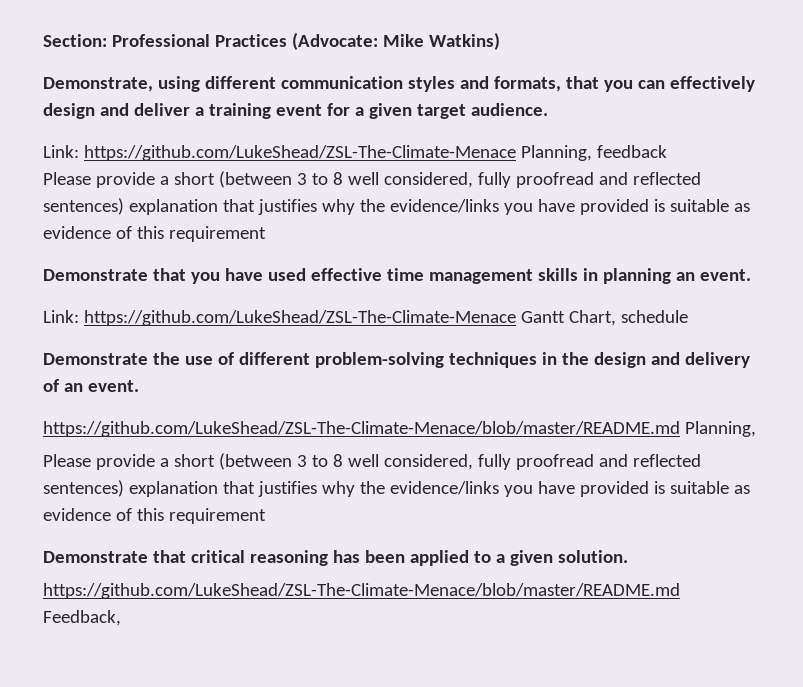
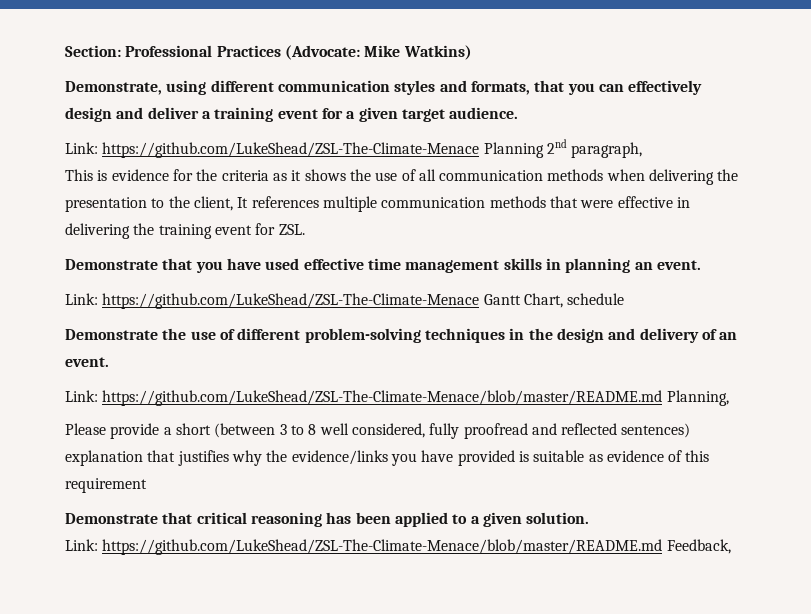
[520,145,667,161] [43,171,701,188] [43,198,750,215] [43,226,266,242] Planning, feedback // Please provide a short (between 3 to 8 well considered, fully proofread and reflected sentences) explanation that justifies why the evidence/links you have provided is suitable as evidence of this requirement -> [483,139,643,158] [65,169,739,185] [65,196,690,212] [65,223,305,239] Planning 2nd paragraph, // This is evidence for the criteria as it shows the use of all communication methods when delivering the presentation to the client, It references multiple communication methods that were effective in delivering the training event for ZSL.
(139, 386) none -> [65,390,98,402] Link:
(628, 556) none -> [65,539,98,551] Link:

